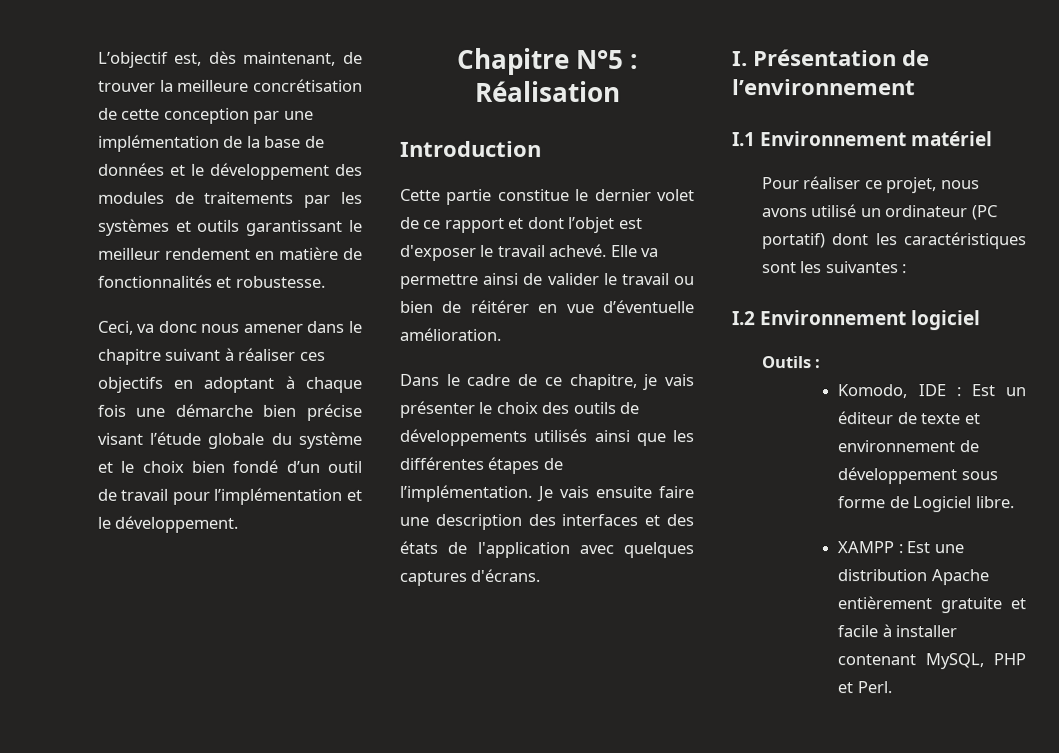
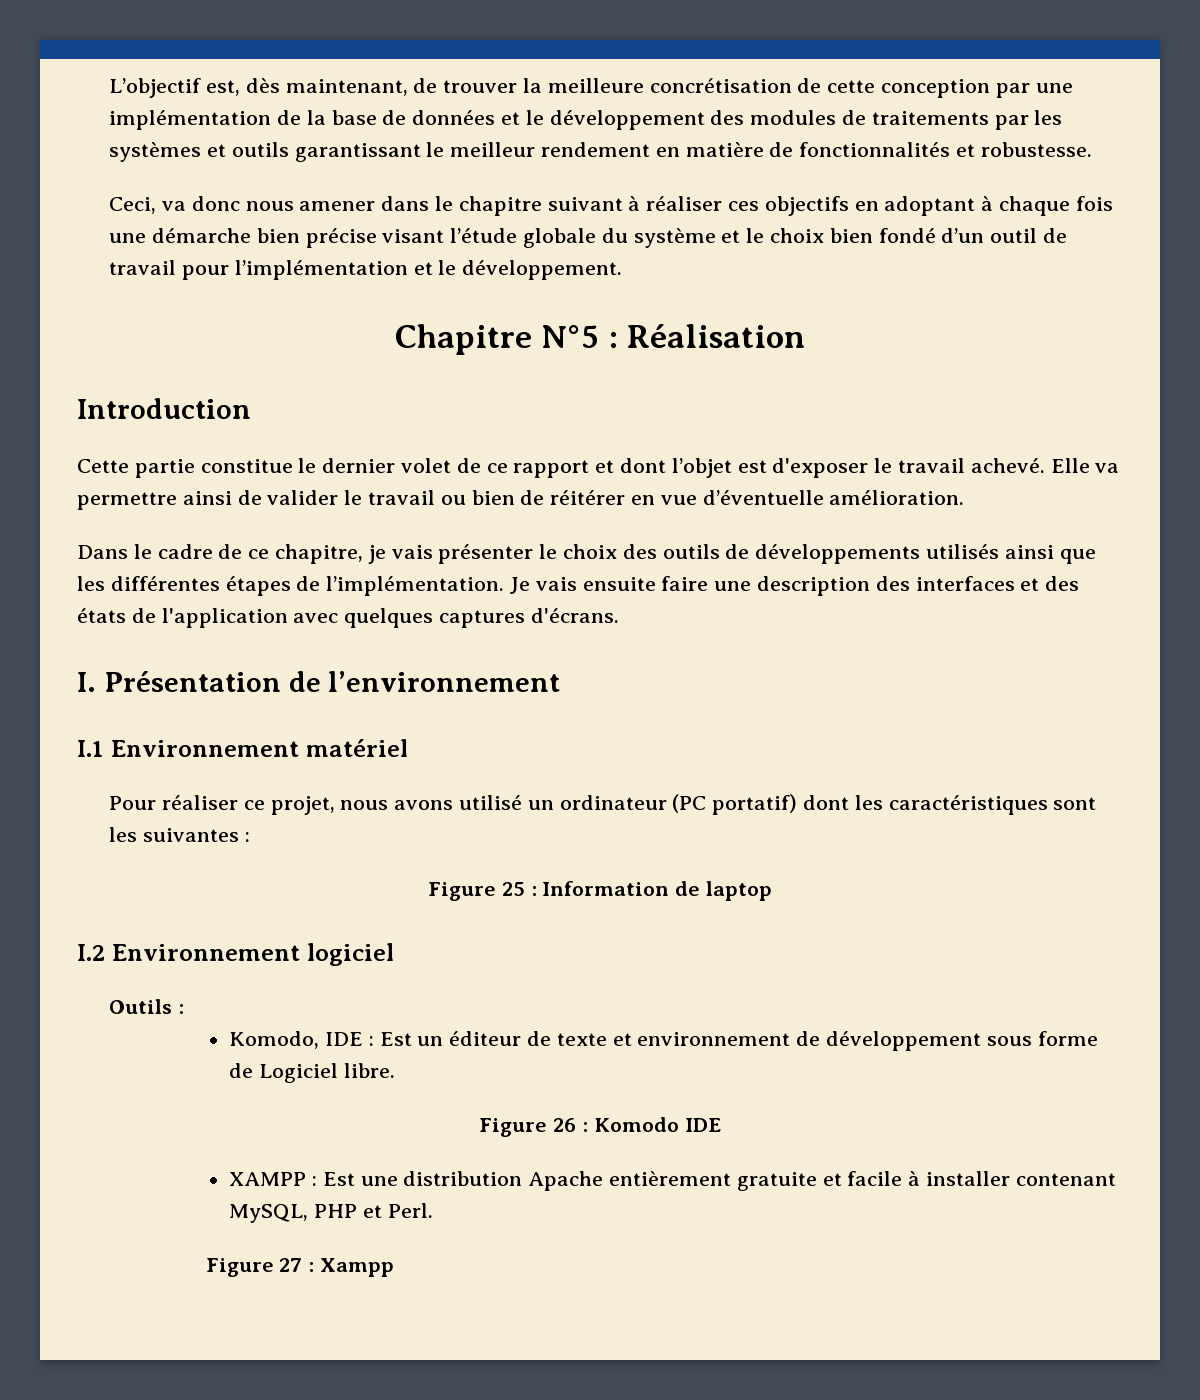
(908, 269) none -> [427,881,773,901] // Figure 25 : Information de laptop
(1014, 502) none -> [479,1117,721,1137] // Figure 26 : Komodo IDE
(892, 687) none -> [205,1258,395,1277] // Figure 27 : Xampp

